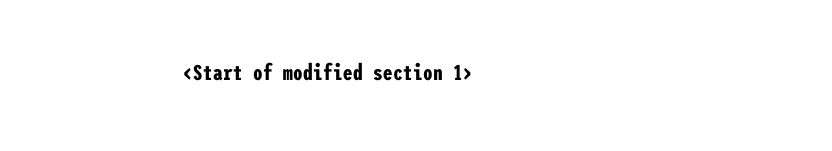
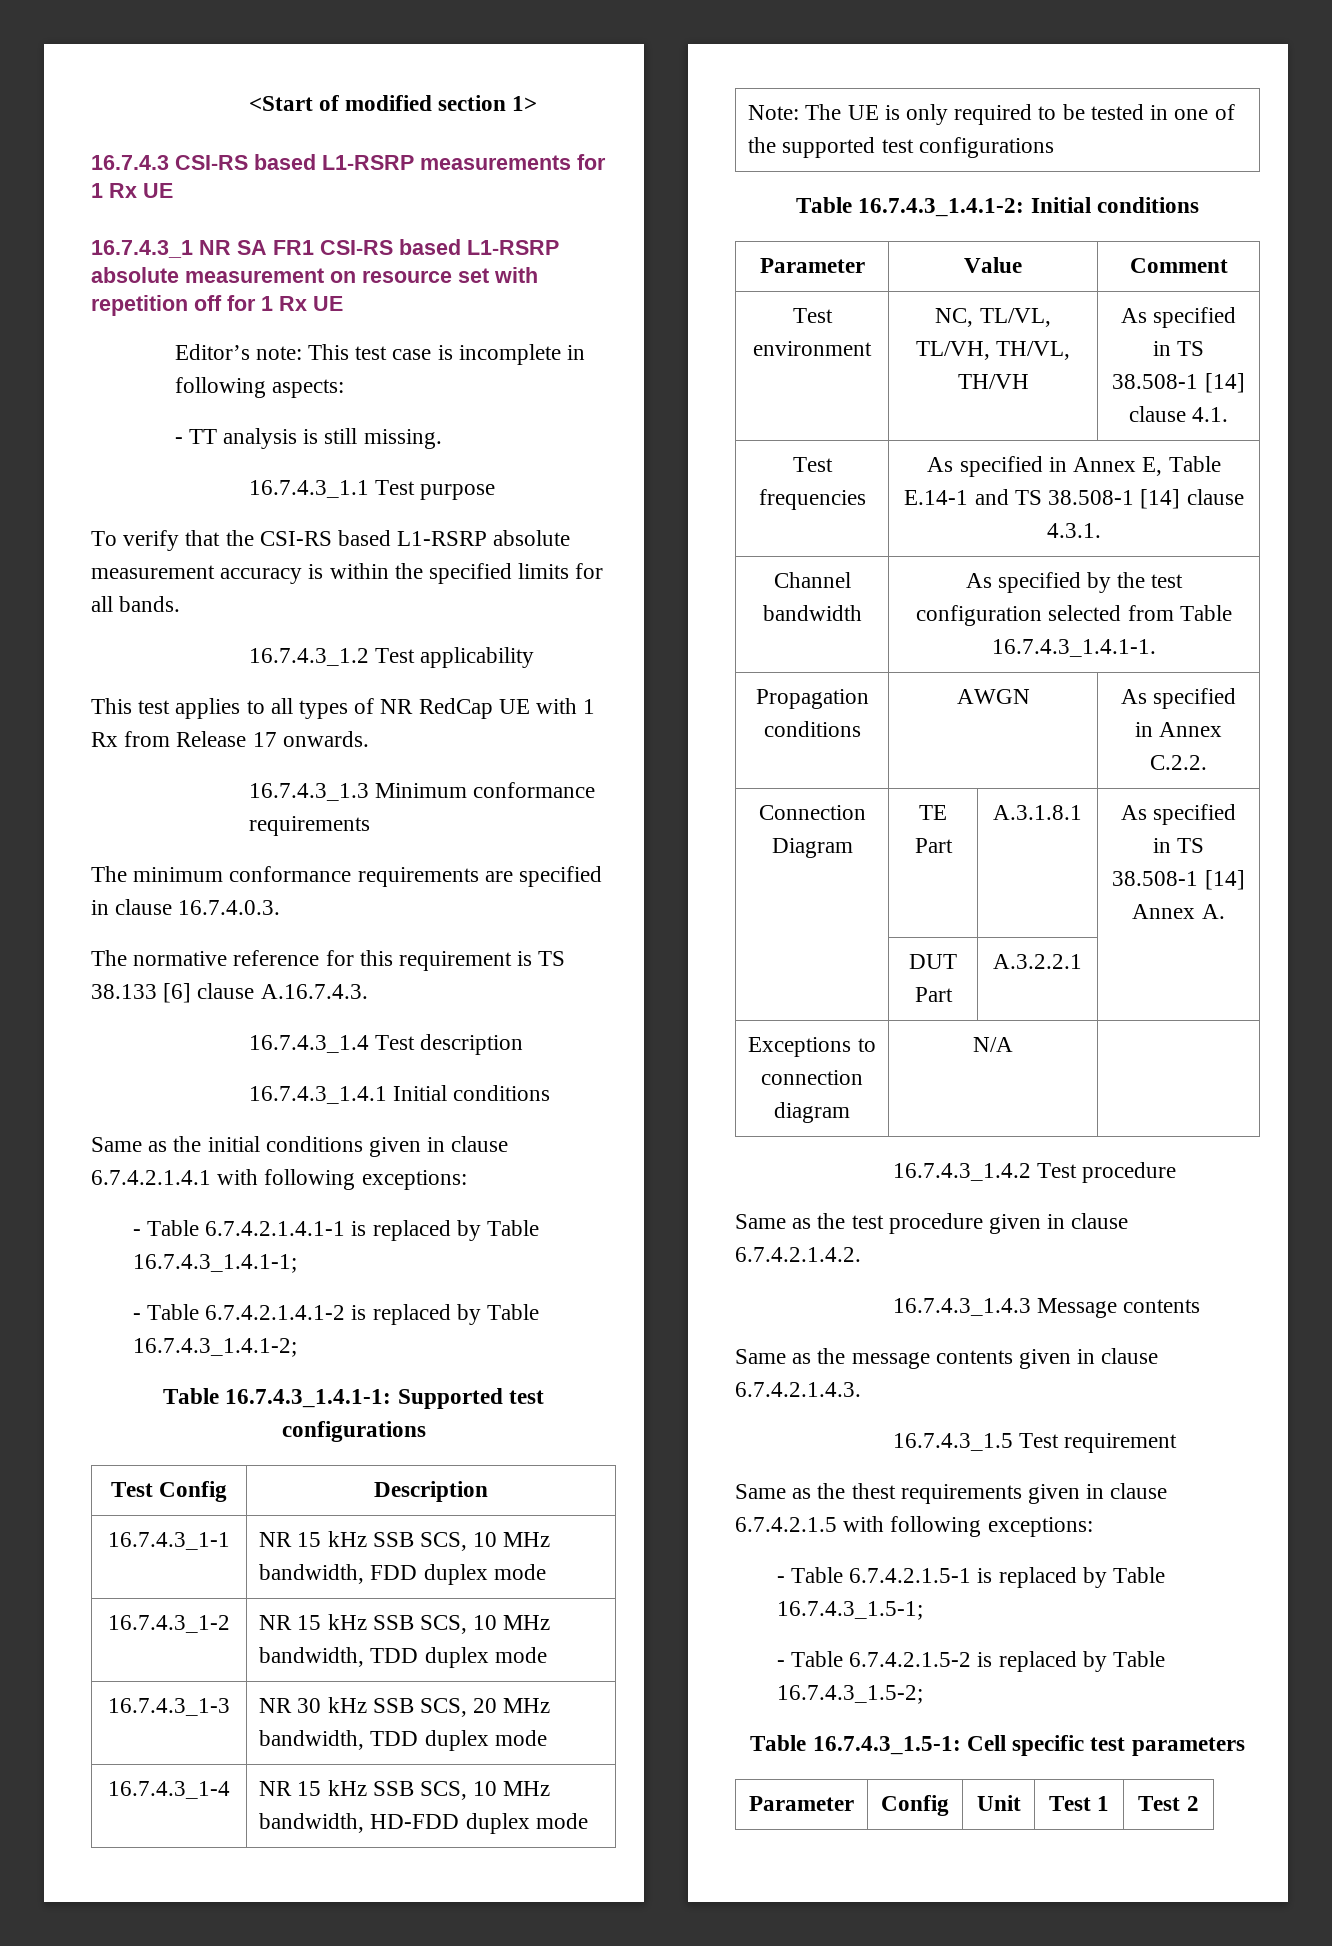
(474, 72) none -> [91,154,606,170] [91,183,173,198] [91,239,559,258] [91,267,538,283] [91,295,343,316] [174,344,586,365] [174,377,344,398] [174,428,442,449] [248,480,495,500] [91,530,571,551] [91,563,604,584] [91,596,181,612] [248,647,534,668] [91,698,596,719] [91,731,369,747] [248,782,595,801] [248,816,370,836] [91,866,603,887] [91,899,281,915] [91,950,566,971] [91,983,368,1003] [248,1034,523,1055] [248,1085,550,1104] [91,1136,509,1157] [91,1169,467,1190] [132,1220,540,1241] [132,1254,297,1273] [132,1304,540,1325] [132,1338,297,1357] [163,1388,544,1409] [281,1421,426,1442] [110,1481,228,1502] [374,1481,488,1502] [108,1532,230,1550] [259,1531,551,1551] [259,1564,546,1585] [108,1615,230,1633] [259,1614,551,1634] [259,1647,547,1668] [108,1698,230,1716] [259,1697,551,1717] [259,1730,547,1751] [108,1781,230,1799] [259,1780,551,1800] [259,1813,588,1834] [748,104,1235,125] [748,137,1054,158] [796,197,1199,217] [759,258,865,273] [964,257,1022,273] [1129,258,1228,273] [792,308,833,323] [753,341,872,356] [935,308,1051,327] [915,341,1071,360] [957,374,1029,389] [1120,307,1237,328] [1152,341,1205,356] [1112,373,1245,393] [1128,406,1229,422] [792,457,833,472] [758,489,866,510] [927,456,1221,477] [904,489,1244,509] [1047,523,1101,538] [773,572,851,588] [762,605,862,621] [965,572,1184,593] [916,605,1232,626] [992,639,1156,657] [755,689,869,709] [763,721,861,737] [956,689,1030,704] [1120,688,1237,709] [1134,722,1223,737] [1150,755,1207,770] [758,805,866,820] [771,838,853,858] [919,805,947,820] [914,838,953,853] [993,805,1082,820] [1120,804,1237,825] [1152,838,1205,853] [1112,870,1245,890] [1132,904,1225,919] [909,954,957,969] [914,987,953,1002] [993,954,1082,969] [748,1037,876,1057] [761,1070,863,1085] [774,1102,850,1123] [973,1037,1013,1052] [892,1162,1176,1183] [735,1213,1129,1234] [735,1247,861,1262] [892,1298,1200,1318] [735,1348,1159,1369] [735,1382,861,1397] [892,1433,1177,1453] [735,1483,1168,1504] [735,1516,1093,1537] [776,1567,1166,1588] [776,1601,923,1620] [776,1651,1166,1672] [776,1685,923,1704] [750,1735,1245,1756] [749,1796,854,1811] [881,1795,949,1816] [976,1795,1021,1811] [1048,1796,1110,1811] [1138,1796,1199,1811] // 16.7.4.3 CSI-RS based L1-RSRP measurements for 1 Rx UE // 16.7.4.3_1 NR SA FR1 CSI-RS based L1-RSRP absolute measurement on resource set with repetition off for 1 Rx UE // Editor’s note: This test case is incomplete in following aspects: // - TT analysis is still missing. // 16.7.4.3_1.1 Test purpose // To verify that the CSI-RS based L1-RSRP absolute measurement accuracy is within the specified limits for all bands. // 16.7.4.3_1.2 Test applicability // This test applies to all types of NR RedCap UE with 1 Rx from Release 17 onwards. // 16.7.4.3_1.3 Minimum conformance requirements // The minimum conformance requirements are specified in clause 16.7.4.0.3. // The normative reference for this requirement is TS 38.133 [6] clause A.16.7.4.3. // 16.7.4.3_1.4 Test description // 16.7.4.3_1.4.1 Initial conditions // Same as the initial conditions given in clause 6.7.4.2.1.4.1 with following exceptions: // - Table 6.7.4.2.1.4.1-1 is replaced by Table 16.7.4.3_1.4.1-1; // - Table 6.7.4.2.1.4.1-2 is replaced by Table 16.7.4.3_1.4.1-2; // Table 16.7.4.3_1.4.1-1: Supported test configurations // Test Config | Description // 16.7.4.3_1-1 | NR 15 kHz SSB SCS, 10 MHz bandwidth, FDD duplex mode // 16.7.4.3_1-2 | NR 15 kHz SSB SCS, 10 MHz bandwidth, TDD duplex mode // 16.7.4.3_1-3 | NR 30 kHz SSB SCS, 20 MHz bandwidth, TDD duplex mode // 16.7.4.3_1-4 | NR 15 kHz SSB SCS, 10 MHz bandwidth, HD-FDD duplex mode // Note: The UE is only required to be tested in one of the supported test configurations // Table 16.7.4.3_1.4.1-2: Initial conditions // Parameter | Value | Comment // Test environment | NC, TL/VL, TL/VH, TH/VL, TH/VH | As specified in TS 38.508-1 [14] clause 4.1. // Test frequencies | As specified in Annex E, Table E.14-1 and TS 38.508-1 [14] clause 4.3.1. // Channel bandwidth | As specified by the test configuration selected from Table 16.7.4.3_1.4.1-1. // Propagation conditions | AWGN | As specified in Annex C.2.2. // Connection Diagram | TE Part | A.3.1.8.1 | As specified in TS 38.508-1 [14] Annex A. // | DUT Part | A.3.2.2.1 | // Exceptions to connection diagram | N/A | // 16.7.4.3_1.4.2 Test procedure // Same as the test procedure given in clause 6.7.4.2.1.4.2. // 16.7.4.3_1.4.3 Message contents // Same as the message contents given in clause 6.7.4.2.1.4.3. // 16.7.4.3_1.5 Test requirement // Same as the thest requirements given in clause 6.7.4.2.1.5 with following exceptions: // - Table 6.7.4.2.1.5-1 is replaced by Table 16.7.4.3_1.5-1; // - Table 6.7.4.2.1.5-2 is replaced by Table 16.7.4.3_1.5-2; // Table 16.7.4.3_1.5-1: Cell specific test parameters // Parameter | Config | Unit | Test 1 | Test 2

